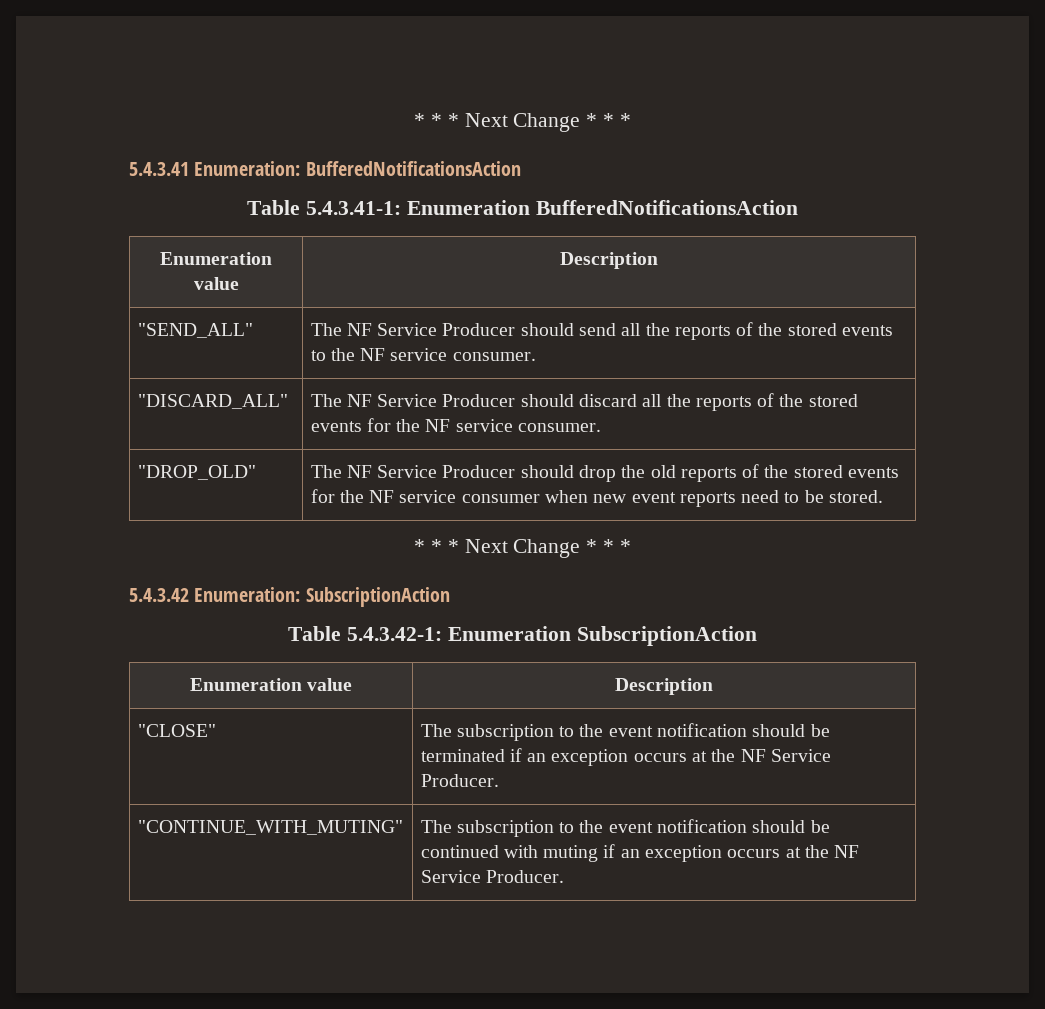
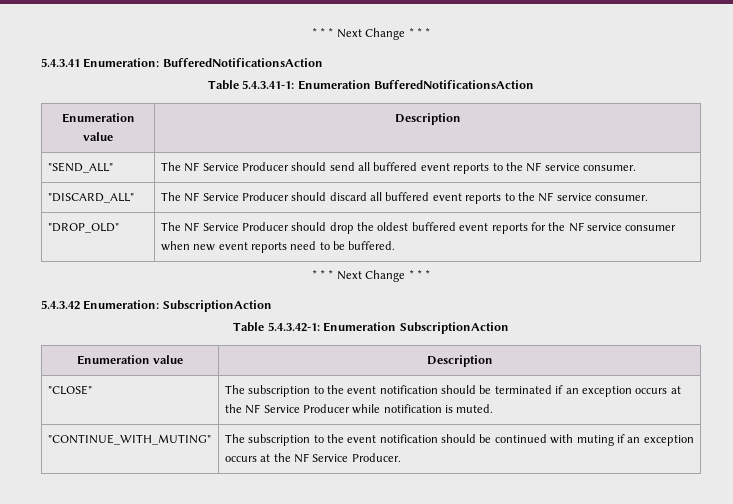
[645,322,893,340] the reports of the stored events -> [373,162,490,174] buffered event reports
[666,393,858,411] [310,418,391,432] the reports of the stored events for -> [385,192,515,204] buffered event reports to
[650,464,899,482] old reports of the stored events -> [377,222,528,234] oldest buffered event reports
[828,490,883,503] stored. -> [348,241,396,250] buffered.
[420,774,499,787] Producer. -> [302,404,494,414] Producer while notification is muted.

